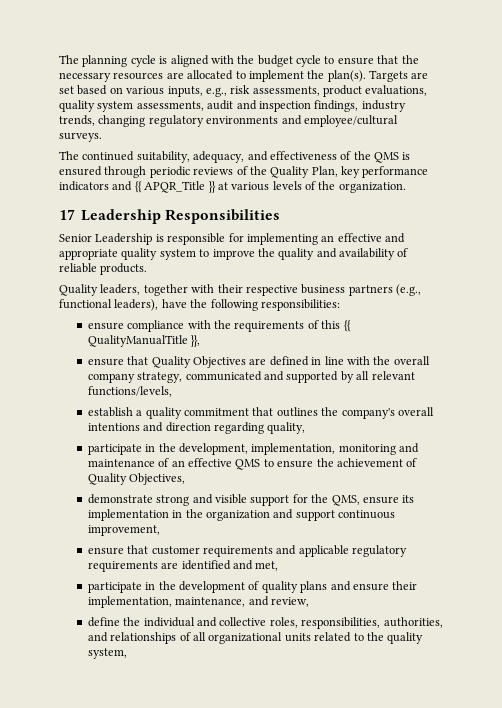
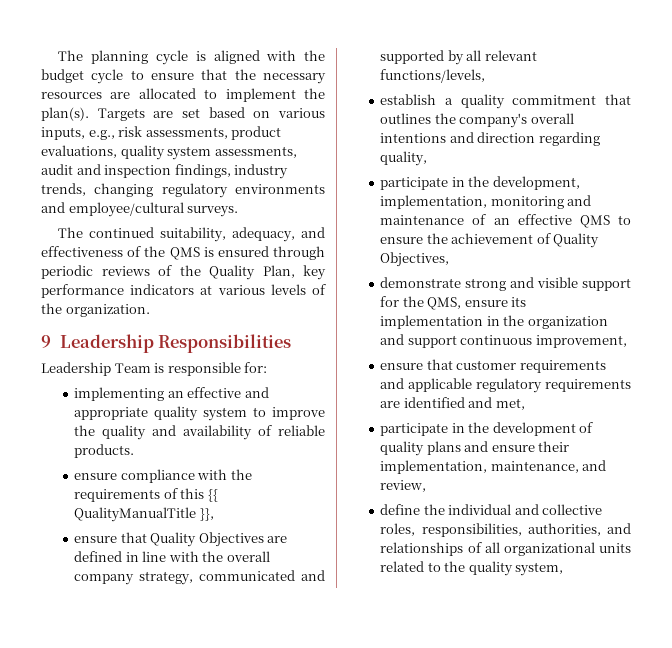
[112,181,216,193] and {{ APQR_Title }} -> (195, 289) none
[59,209,75,220] 17 -> [41,335,51,348] 9
[59,233,153,245] Senior Leadership -> [41,362,151,376] Leadership Team
[228,233,244,242] for -> [244,362,268,373] for: //
[59,284,421,296] [59,299,340,311] // Quality leaders, together with their respective business partners (e.g., functional leaders), have the following responsibilities: -> (135, 451) none

